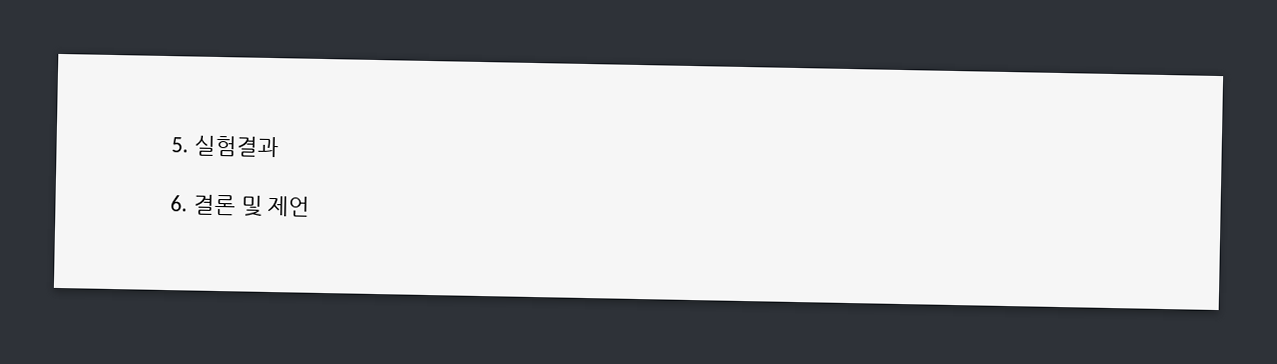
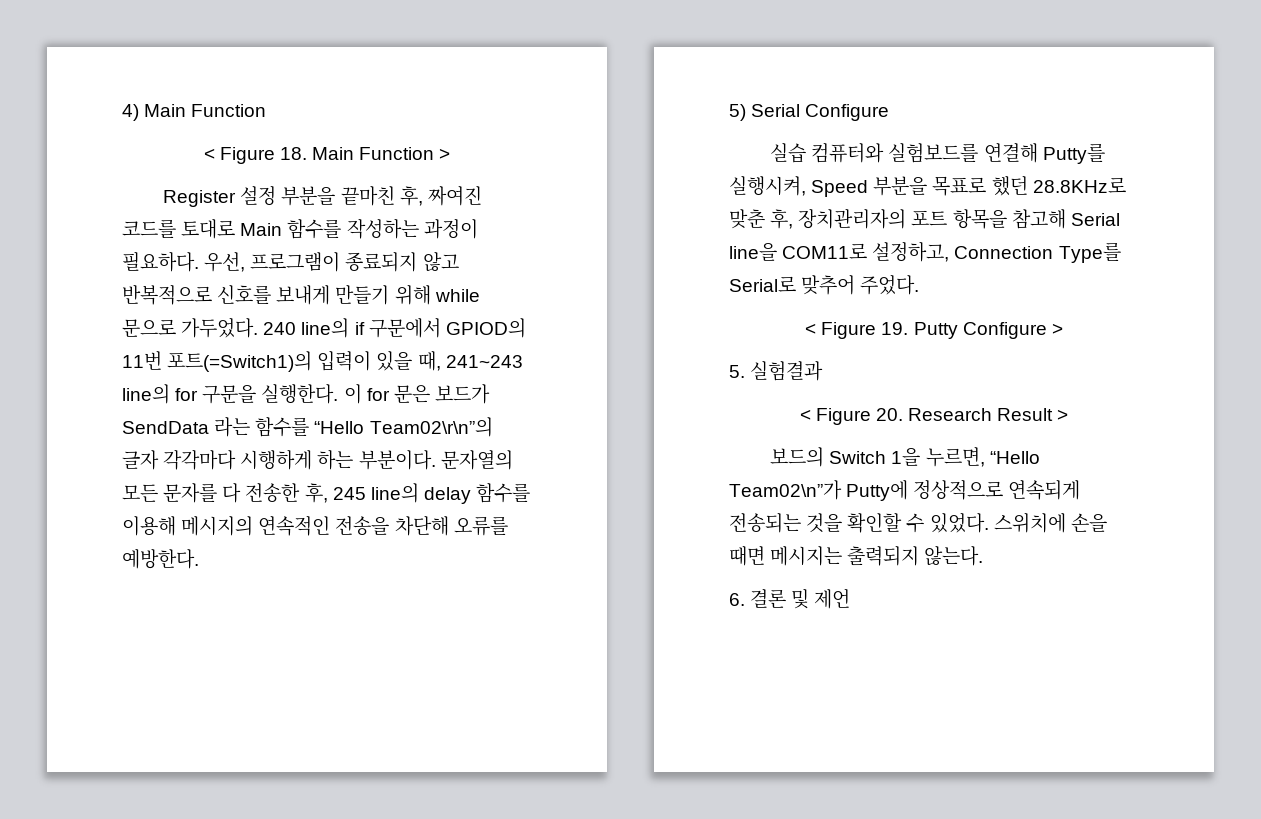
[171,135,279,158] 5. 실험결과 -> [122,104,267,121] [203,147,451,164] [163,186,482,207] [122,219,478,239] [122,251,459,272] [122,285,480,305] [122,318,526,338] [122,351,523,372] [122,384,490,404] [122,417,493,437] [122,450,513,470] [122,483,531,504] [122,516,508,536] [122,549,199,569] [729,104,890,121] [770,143,1105,164] [729,176,1126,197] [729,208,1120,229] [729,242,1121,263] [729,275,920,295] [805,322,1063,339] [729,361,824,381] [799,408,1069,425] [770,447,1040,467] [729,480,1081,501] [729,513,1107,533] [729,546,984,566] 4) Main Function // < Figure 18. Main Function > // Register 설정 부분을 끝마친 후, 짜여진 코드를 토대로 Main 함수를 작성하는 과정이 필요하다. 우선, 프로그램이 종료되지 않고 반복적으로 신호를 보내게 만들기 위해 while 문으로 가두었다. 240 line의 if 구문에서 GPIOD의 11번 포트(=Switch1)의 입력이 있을 때, 241~243 line의 for 구문을 실행한다. 이 for 문은 보드가 SendData 라는 함수를 “Hello Team02\r\n”의 글자 각각마다 시행하게 하는 부분이다. 문자열의 모든 문자를 다 전송한 후, 245 line의 delay 함수를 이용해 메시지의 연속적인 전송을 차단해 오류를 예방한다. // 5) Serial Configure // 실습 컴퓨터와 실험보드를 연결해 Putty를 실행시켜, Speed 부분을 목표로 했던 28.8KHz로 맞춘 후, 장치관리자의 포트 항목을 참고해 Serial line을 COM11로 설정하고, Connection Type를 Serial로 맞추어 주었다. // < Figure 19. Putty Configure > // 5. 실험결과 // < Figure 20. Research Result > // 보드의 Switch 1을 누르면, “Hello Team02\n”가 Putty에 정상적으로 연속되게 전송되는 것을 확인할 수 있었다. 스위치에 손을 때면 메시지는 출력되지 않는다.

